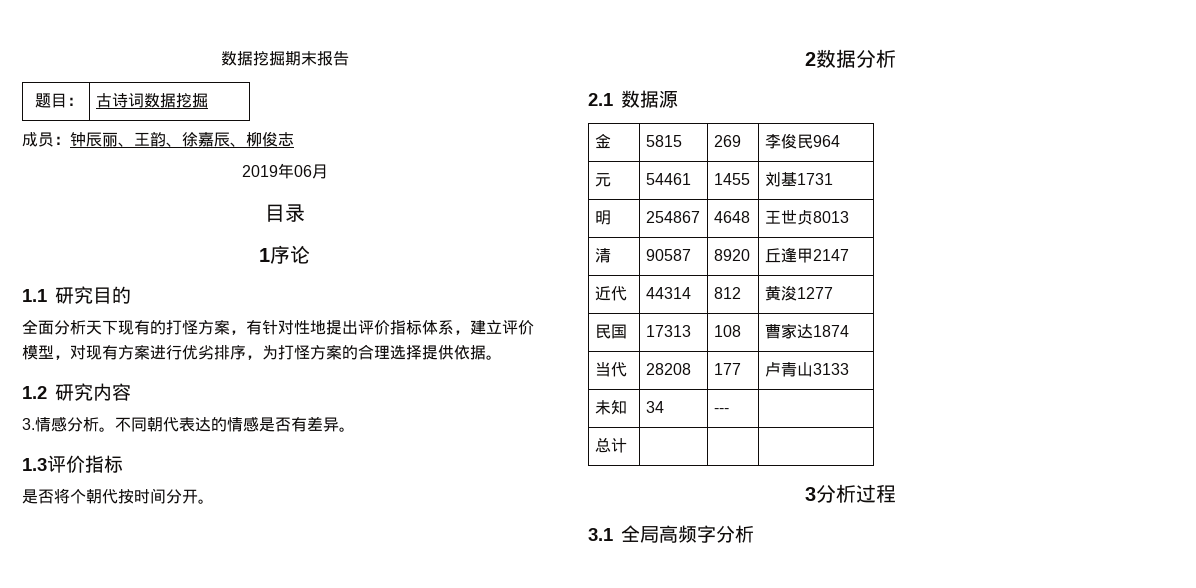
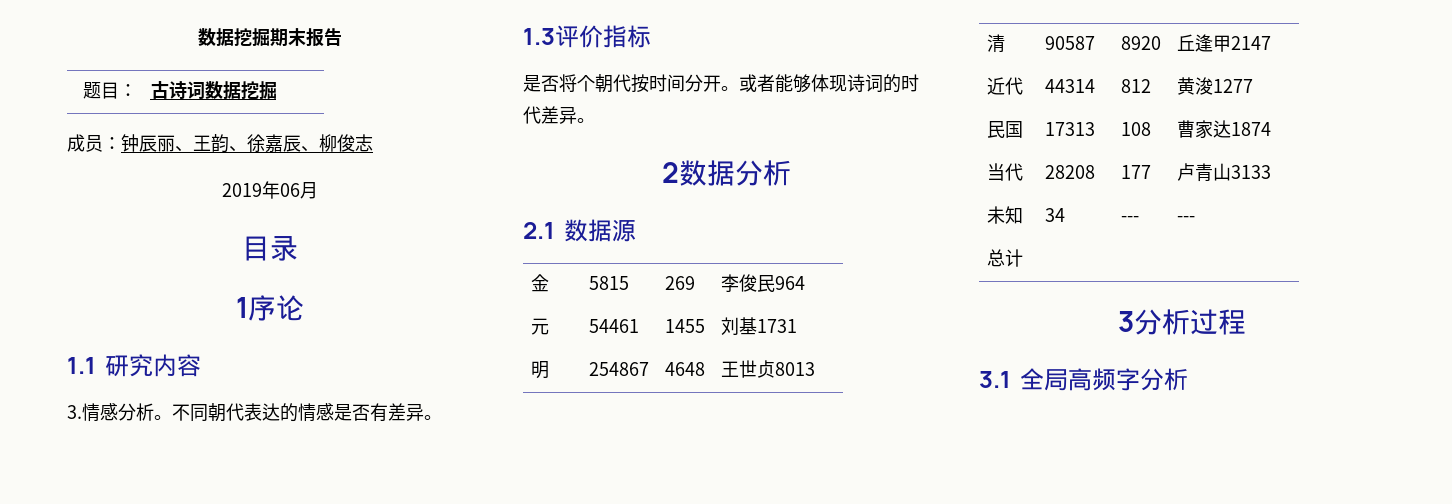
[93,286,131,304] [22,319,534,335] [22,344,502,360] [22,383,93,401] 目的 // 全面分析天下现有的打怪方案，有针对性地提出评价指标体系，建立评价模型，对现有方案进行优劣排序，为打怪方案的合理选择提供依据。 // 1.2研究 -> (153, 365) none
(214, 501) none -> [739,74,919,93] [523,106,595,124] 或者能够体现诗词的时代差异。
(729, 410) none -> [1176,216,1195,222] ---

